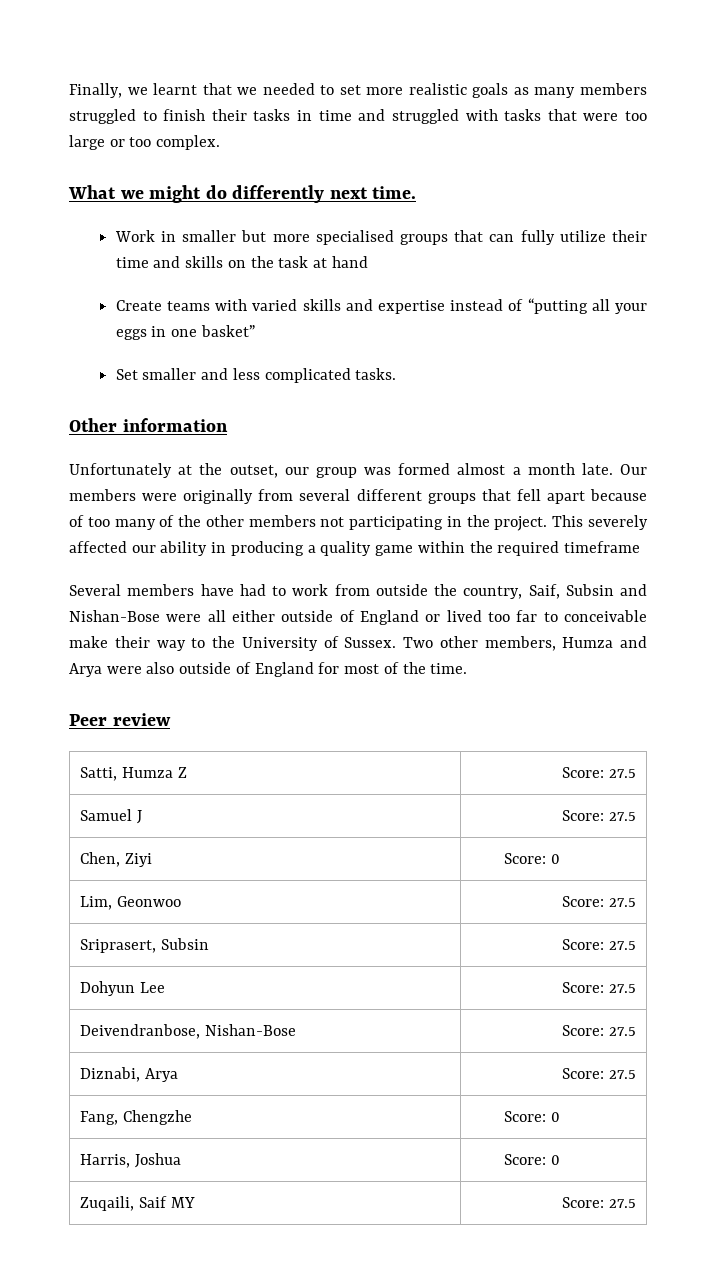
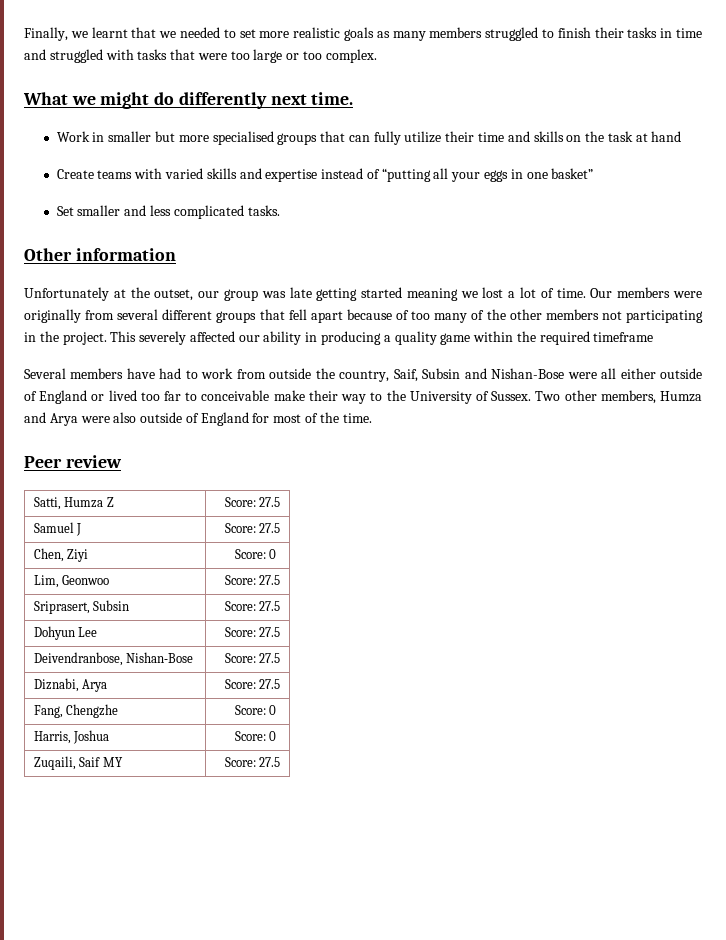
[398,463,613,475] formed almost a month late. -> [289,287,586,301] late getting started meaning we lost a lot of time.

